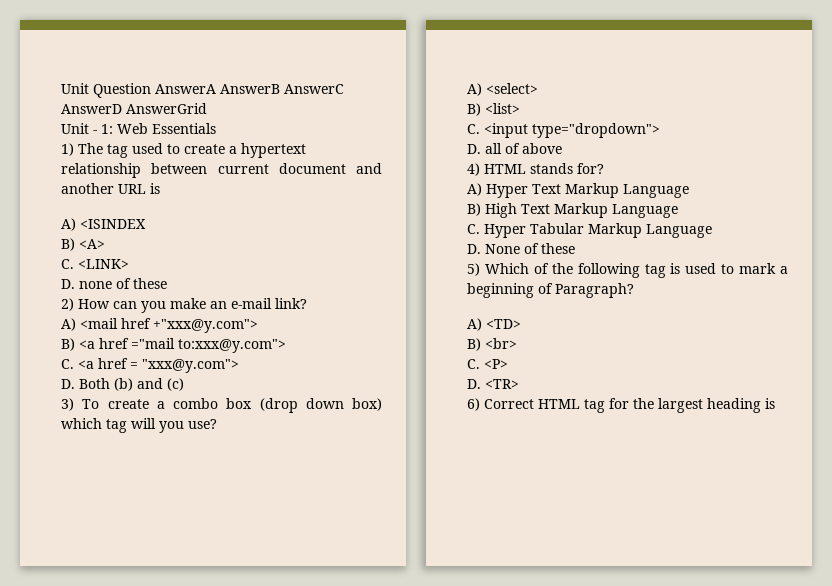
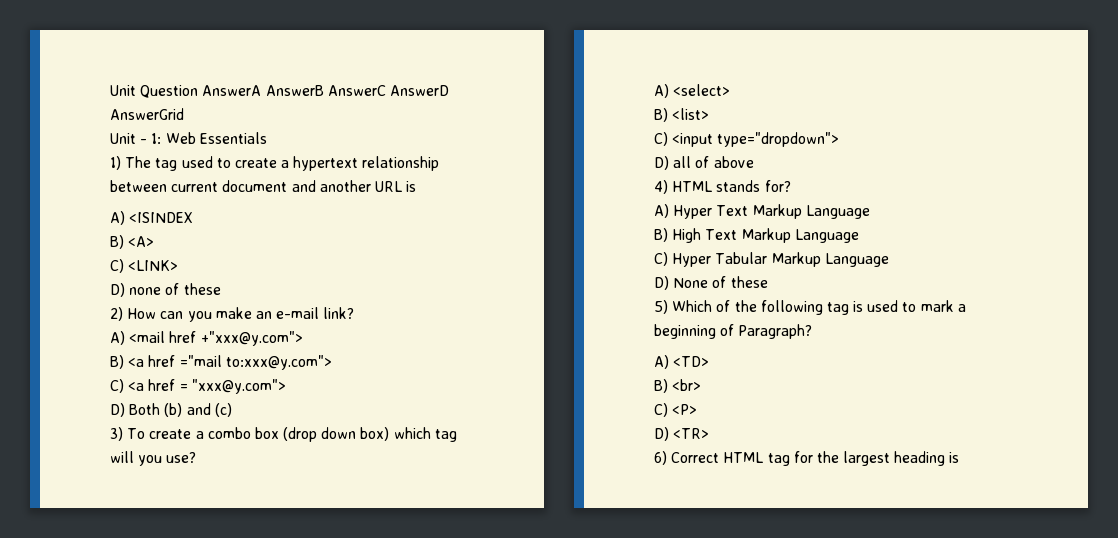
[61,259,74,269] C. -> [110,259,124,273] C)
[61,279,75,289] D. -> [110,283,125,297] D)
[61,359,74,369] C. -> [110,379,124,393] C)
[61,379,75,389] D. -> [110,403,125,417] D)
[467,124,480,134] C. -> [654,132,668,146] C)
[467,144,481,154] D. -> [654,156,669,170] D)
[467,224,480,234] C. -> [654,252,668,266] C)
[467,244,481,254] D. -> [654,276,669,290] D)
[467,359,480,369] C. -> [654,403,668,417] C)
[467,379,481,389] D. -> [654,427,669,441] D)

